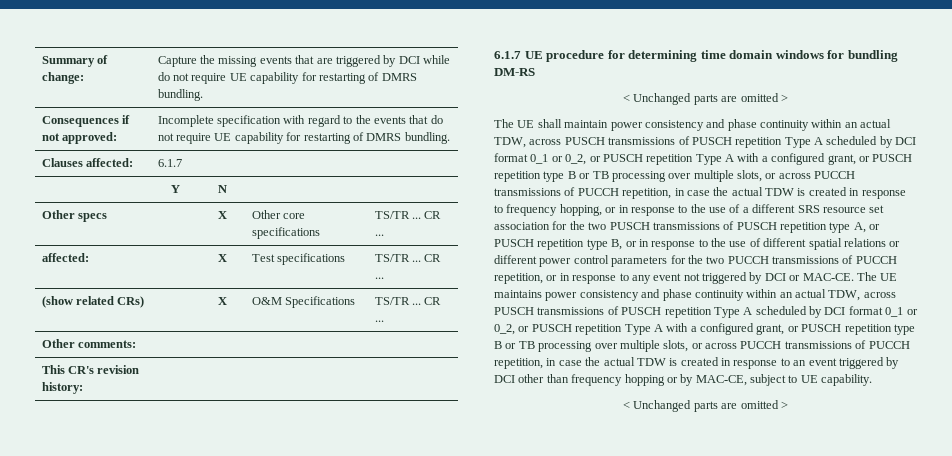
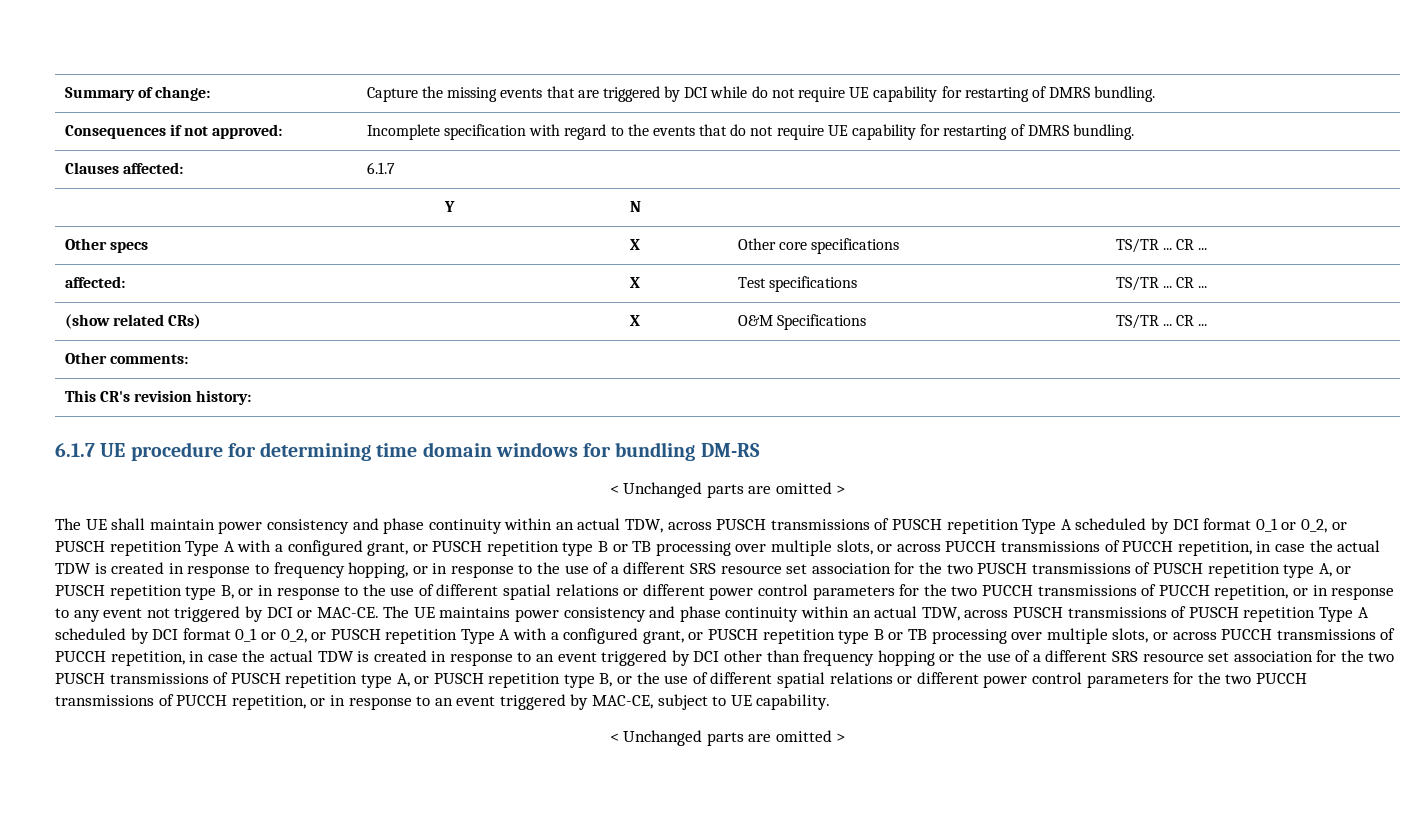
(678, 380) none -> [958,650,1395,662] [55,672,1307,688] [55,694,566,710] the use of a different SRS resource set association for the two PUSCH transmissions of PUSCH repetition type A, or PUSCH repetition type B, or the use of different spatial relations or different power control parameters for the two PUCCH transmissions of PUCCH repetition, or in response to an event triggered

